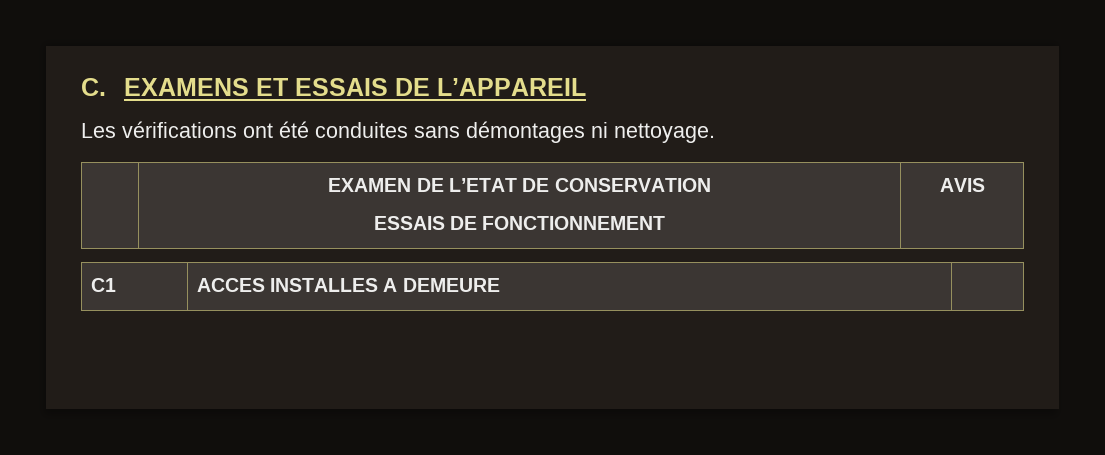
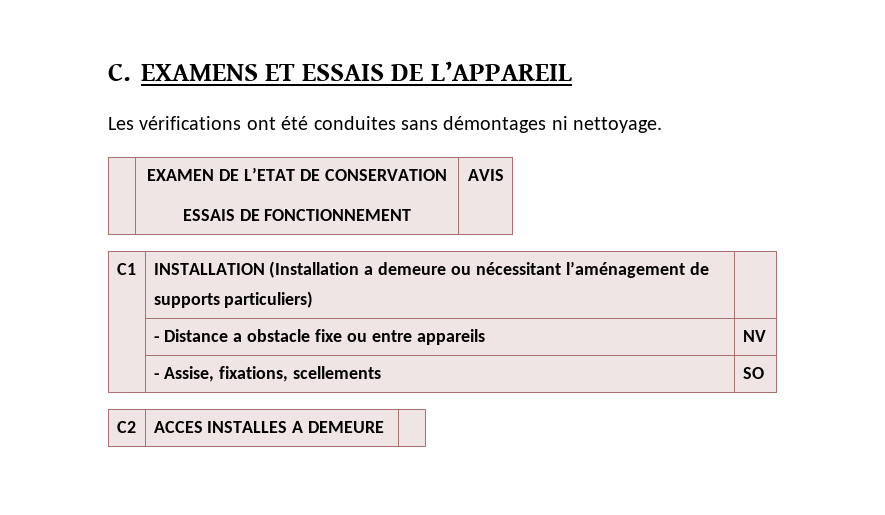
(116, 285) none -> [153,261,709,278] [153,291,314,308] [153,329,485,345] [742,330,766,342] [153,366,382,382] [742,367,764,379] [116,421,136,433] | INSTALLATION (Installation a demeure ou nécessitant l’aménagement de supports particuliers) | // | - Distance a obstacle fixe ou entre appareils | NV // | - Assise, fixations, scellements | SO // C2

